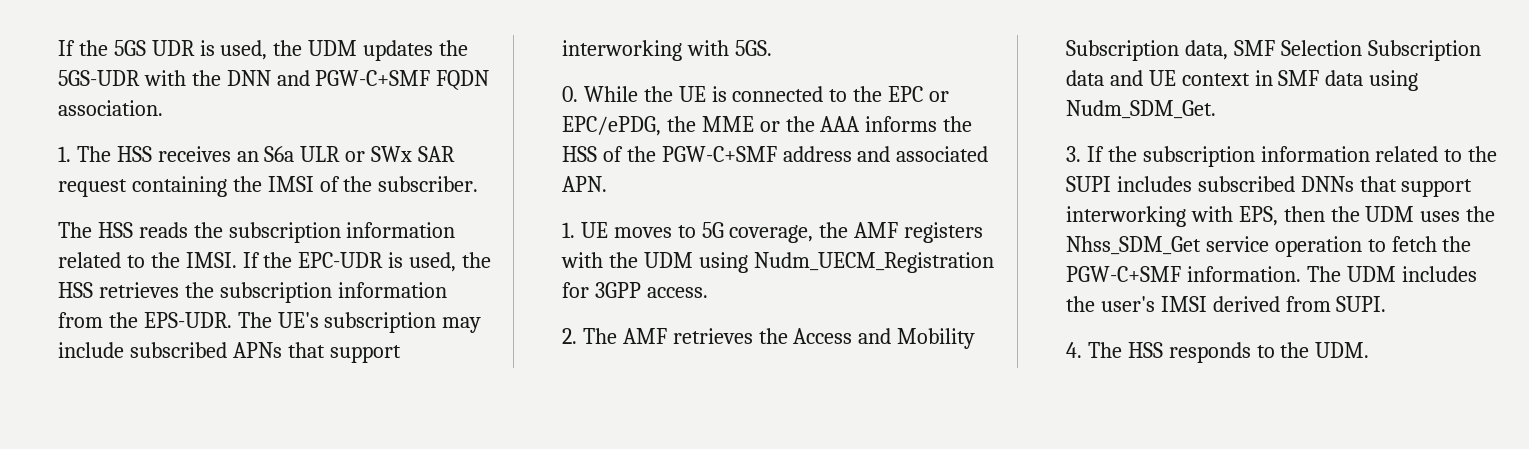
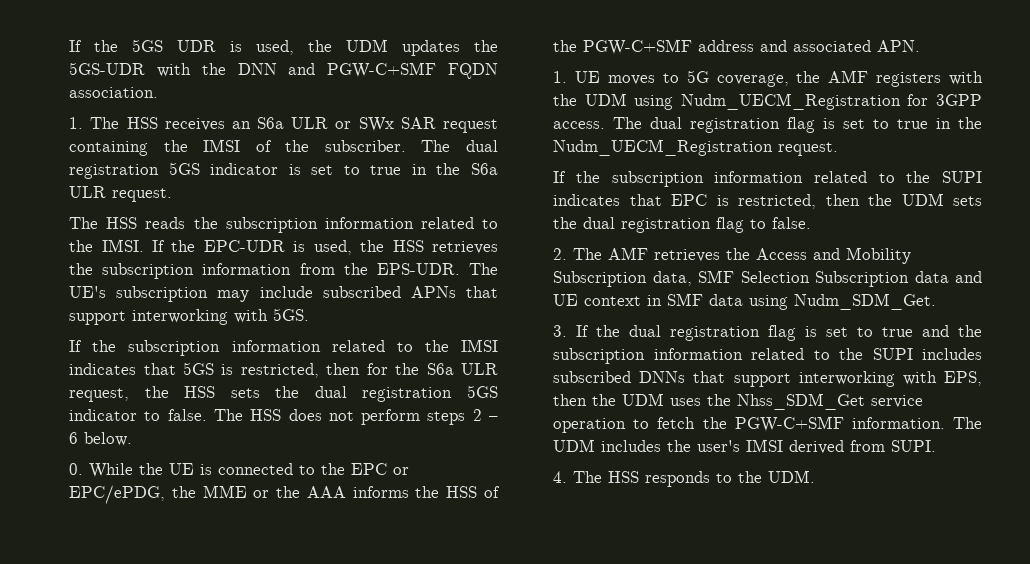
(479, 184) none -> [421,140,498,152] [69,162,499,179] [69,186,173,202] The dual registration 5GS indicator is set to true in the S6a ULR request.
(772, 48) none -> [69,339,499,356] [69,362,498,378] [69,385,498,402] [69,409,499,425] [69,432,133,446] // If the subscription information related to the IMSI indicates that 5GS is restricted, then for the S6a ULR request, the HSS sets the dual registration 5GS indicator to false. The HSS does not perform steps 2 – 6 below.
(708, 292) none -> [613,117,982,133] [553,139,839,156] [553,171,982,187] [553,193,982,209] [553,217,812,233] The dual registration flag is set to true in the Nudm_UECM_Registration request. // If the subscription information related to the SUPI indicates that EPC is restricted, then the UDM sets the dual registration flag to false.
(1137, 154) none -> [629,325,982,341] dual registration flag is set to true and the

